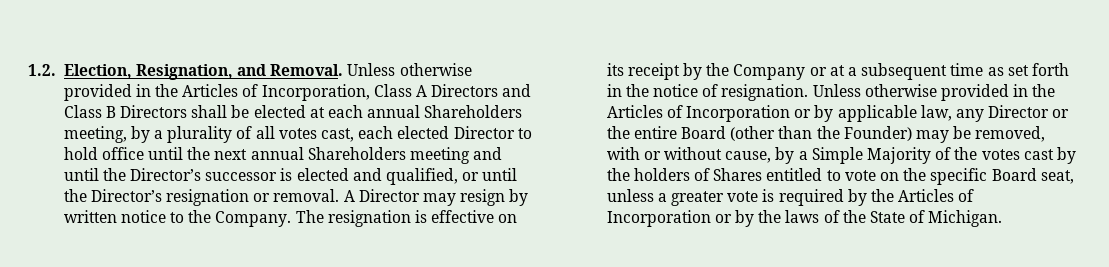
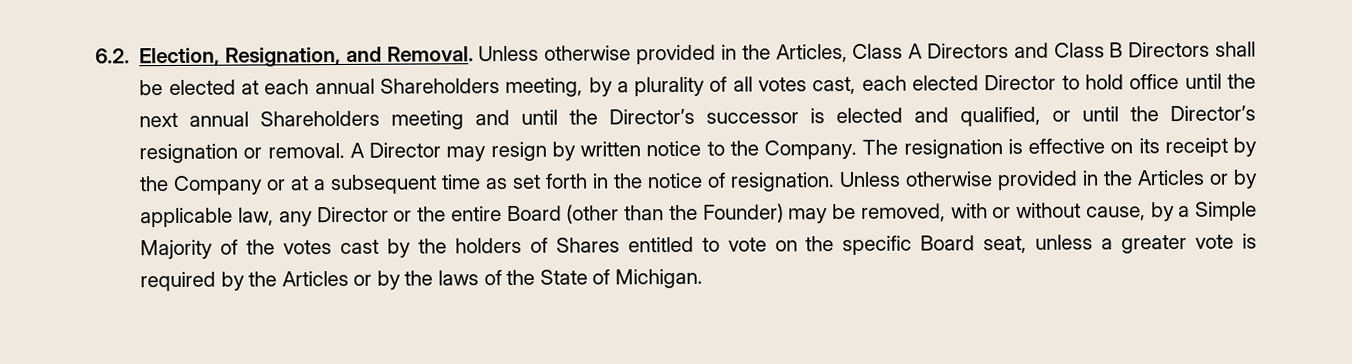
[28,64,56,76] 1.2. -> [95,48,130,64] 6.2.
[182,84,370,101] Articles of Incorporation, -> [775,43,848,63] Articles,
[666,105,791,122] of Incorporation -> (1206, 177) none
[958,189,975,202] [606,210,711,227] of Incorporation -> (349, 278) none

